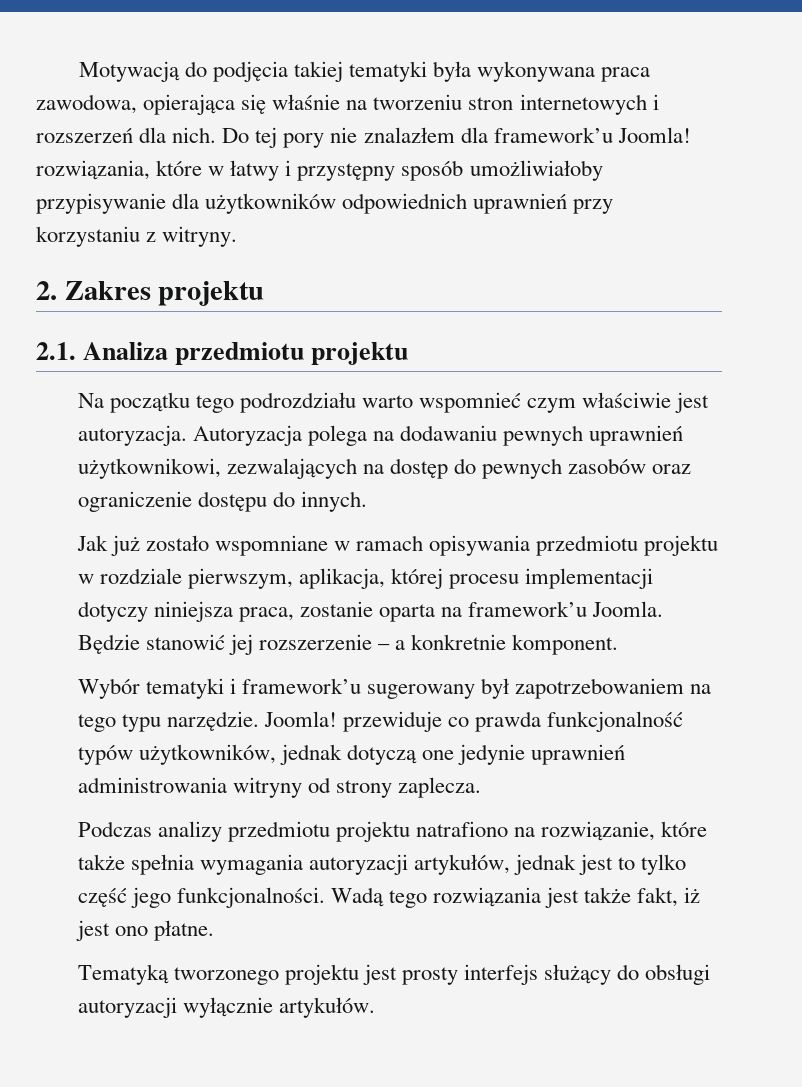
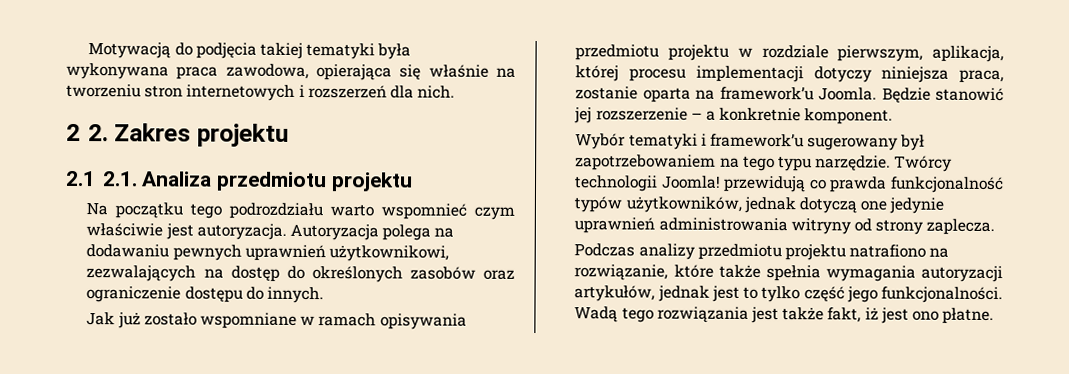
[222,127,691,148] [36,160,603,181] [36,193,614,214] [36,226,238,247] Do tej pory nie znalazłem dla framework’u Joomla! rozwiązania, które w łatwy i przystępny sposób umożliwiałoby przypisywanie dla użytkowników odpowiednich uprawnień przy korzystaniu z witryny. // -> [66,123,81,142] // 2
(265, 293) none -> [66,170,96,187] 2.1
[481,458,562,479] pewnych -> [311,266,403,283] określonych
[263,711,442,732] Joomla! przewiduje -> [894,155,953,172] [574,175,807,193] Twórcy technologii Joomla! przewidują
[77,964,711,985] [77,997,375,1018] // Tematyką tworzonego projektu jest prosty interfejs służący do obsługi autoryzacji wyłącznie artykułów. -> (995, 316) none

